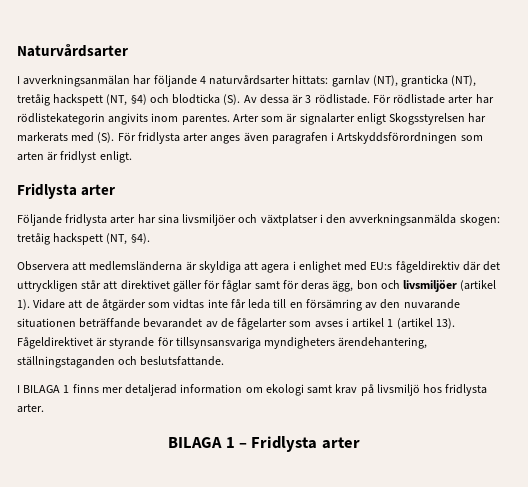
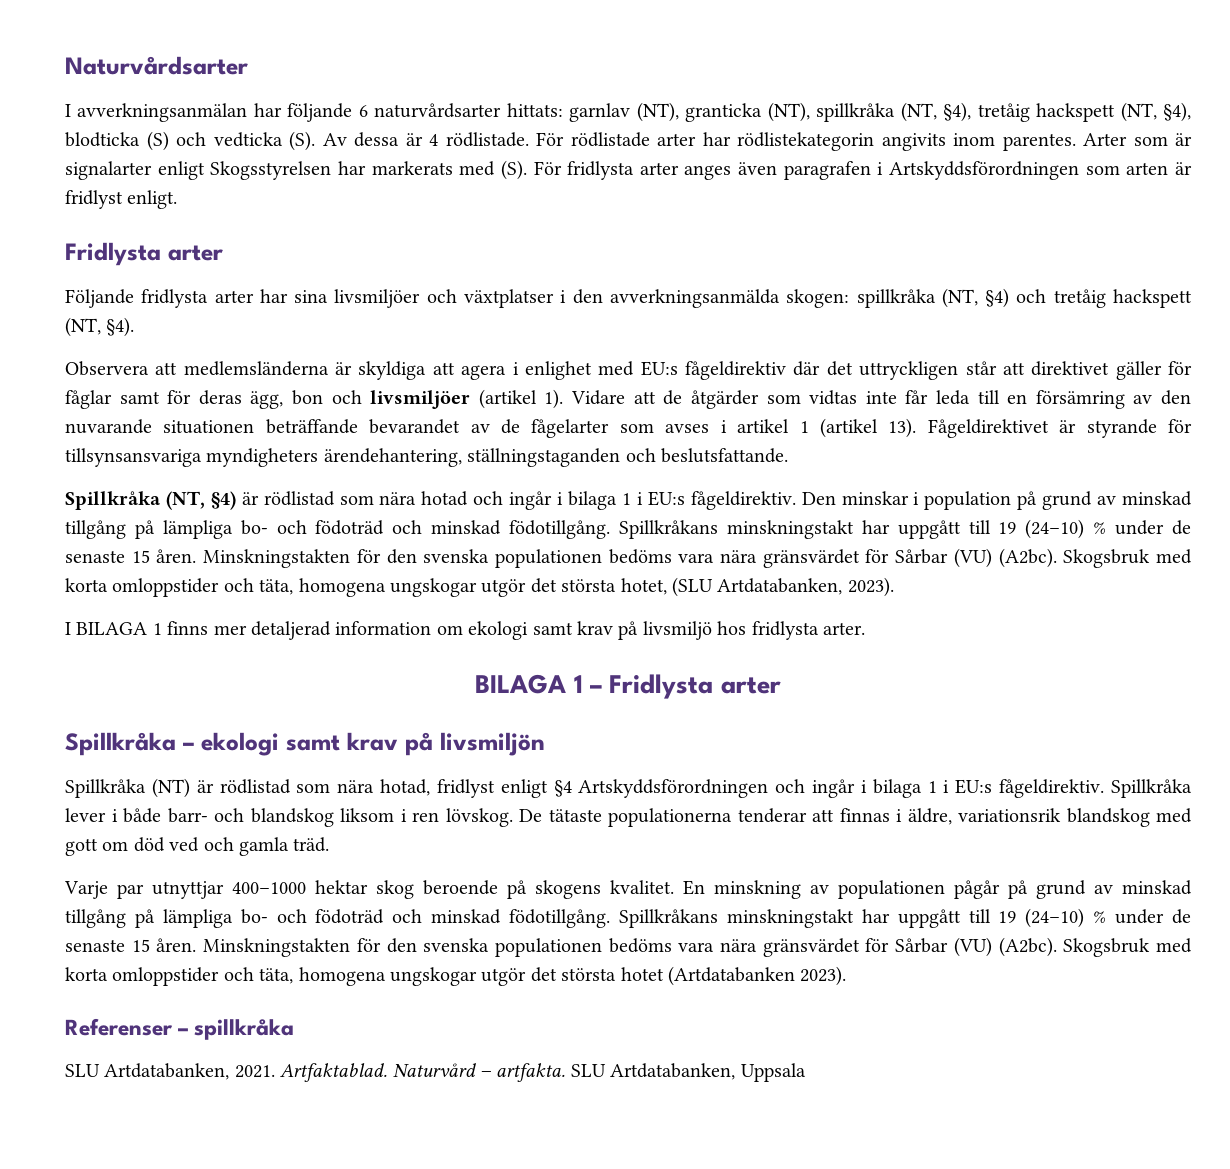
[199,76,206,84] 4 -> [358,105,368,117] 6
[17,94,221,106] tretåig hackspett (NT, §4) och blodticka -> [816,102,1192,122] [65,131,283,151] spillkråka (NT, §4), tretåig hackspett (NT, §4), blodticka (S) och vedticka
[305,95,312,103] 3 -> [429,134,438,146] 4
(500, 220) none -> [856,288,1047,308] spillkråka (NT, §4) och
(225, 361) none -> [65,491,1192,510] [65,519,1192,539] [65,548,1193,568] [65,577,894,597] // Spillkråka (NT, §4) är rödlistad som nära hotad och ingår i bilaga 1 i EU:s fågeldirektiv. Den minskar i population på grund av minskad tillgång på lämpliga bo- och födoträd och minskad födotillgång. Spillkråkans minskningstakt har uppgått till 19 (24–10) % under de senaste 15 åren. Minskningstakten för den svenska populationen bedöms vara nära gränsvärdet för Sårbar (VU) (A2bc). Skogsbruk med korta omloppstider och täta, homogena ungskogar utgör det största hotet, (SLU Artdatabanken, 2023).
(360, 443) none -> [65,732,545,756] [65,778,1193,798] [65,808,1192,827] [65,837,330,856] [64,880,1192,899] [65,908,1192,928] [65,937,1193,957] [65,966,847,986] [65,1018,295,1040] [65,1063,806,1082] // Spillkråka – ekologi samt krav på livsmiljön // Spillkråka (NT) är rödlistad som nära hotad, fridlyst enligt §4 Artskyddsförordningen och ingår i bilaga 1 i EU:s fågeldirektiv. Spillkråka lever i både barr- och blandskog liksom i ren lövskog. De tätaste populationerna tenderar att finnas i äldre, variationsrik blandskog med gott om död ved och gamla träd. // Varje par utnyttjar 400–1000 hektar skog beroende på skogens kvalitet. En minskning av populationen pågår på grund av minskad tillgång på lämpliga bo- och födoträd och minskad födotillgång. Spillkråkans minskningstakt har uppgått till 19 (24–10) % under de senaste 15 åren. Minskningstakten för den svenska populationen bedöms vara nära gränsvärdet för Sårbar (VU) (A2bc). Skogsbruk med korta omloppstider och täta, homogena ungskogar utgör det största hotet (Artdatabanken 2023). // Referenser – spillkråka // SLU Artdatabanken, 2021. Artfaktablad. Naturvård – artfakta. SLU Artdatabanken, Uppsala

